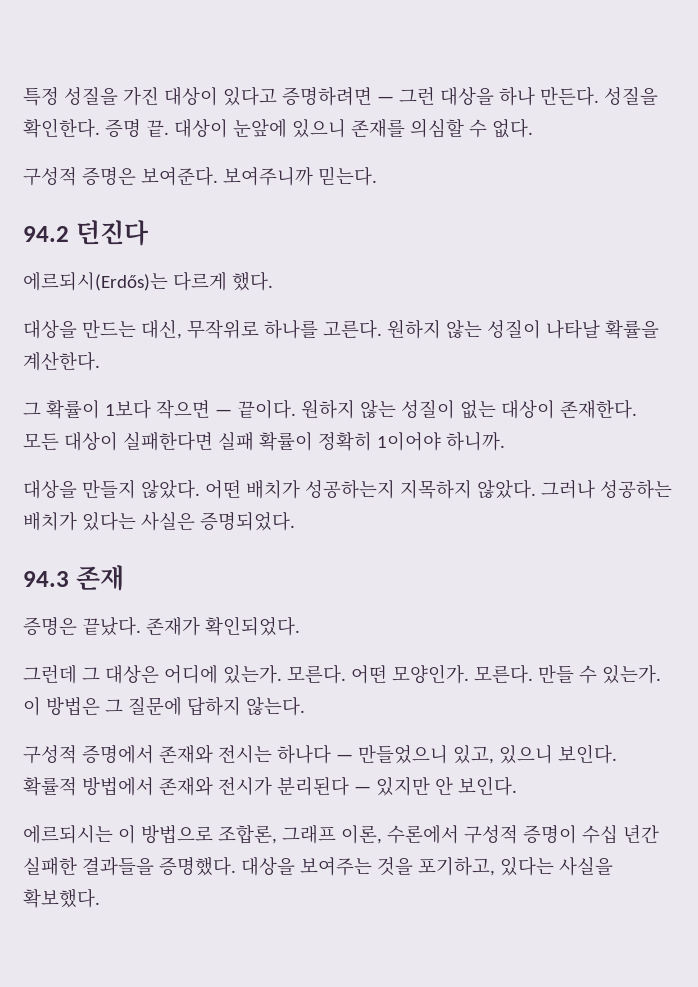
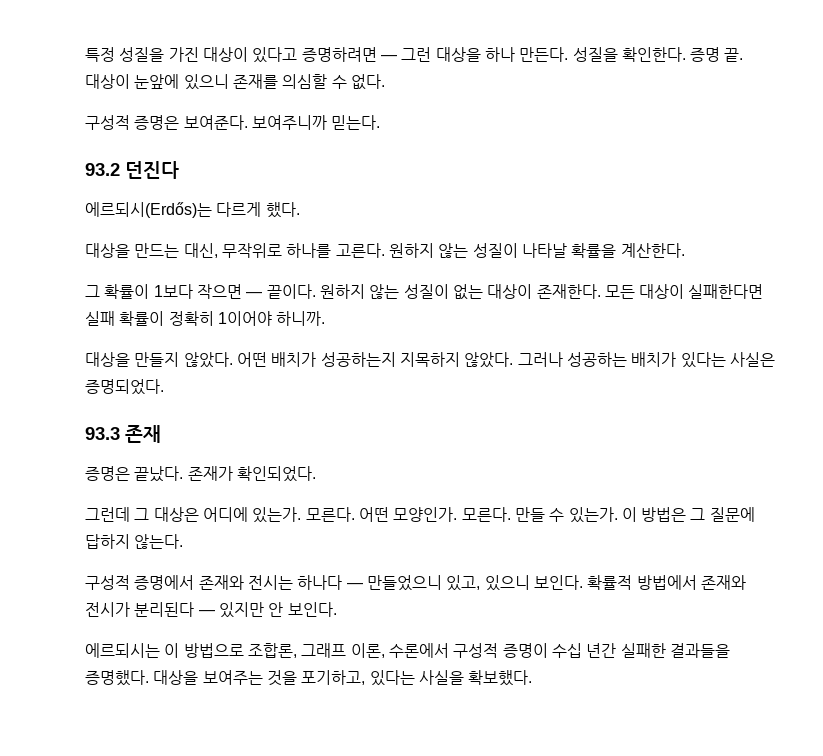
[23,226,69,242] 94.2 -> [85,163,120,176] 93.2
[23,571,69,587] 94.3 -> [85,427,120,440] 93.3

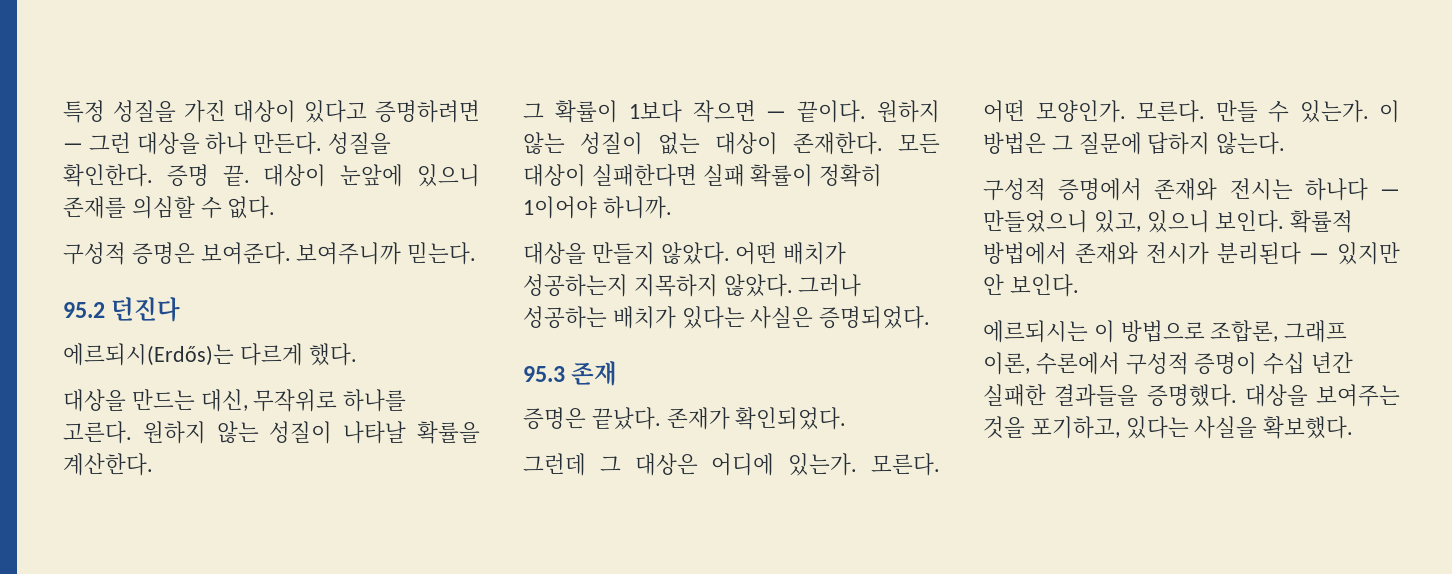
[85,163,120,176] 93.2 -> [63,302,105,318] 95.2
[85,427,120,440] 93.3 -> [523,366,565,382] 95.3

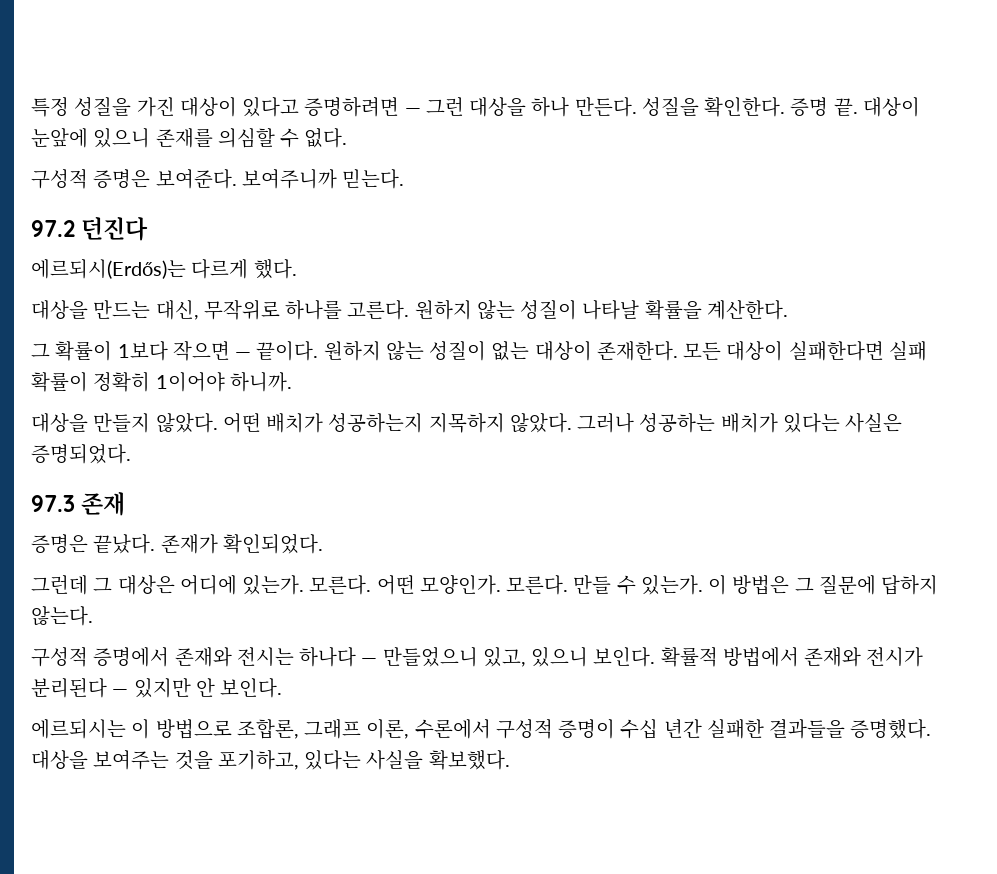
[63,302,105,318] 95.2 -> [31,220,75,237] 97.2
[523,366,565,382] 95.3 -> [31,495,75,512] 97.3

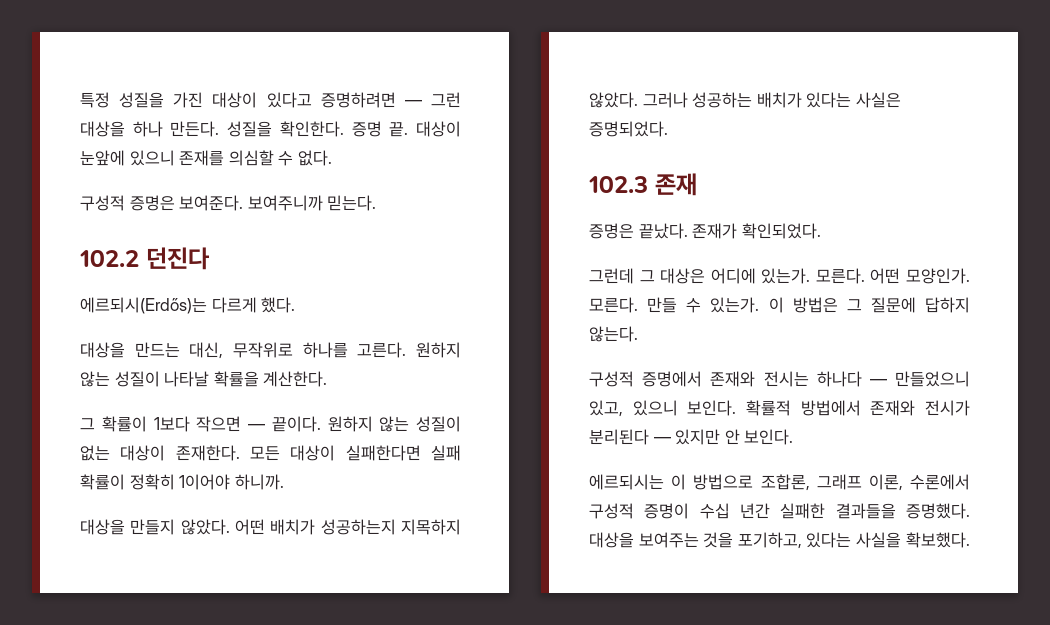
[31,220,75,237] 97.2 -> [79,250,139,267] 102.2
[31,495,75,512] 97.3 -> [588,176,648,193] 102.3

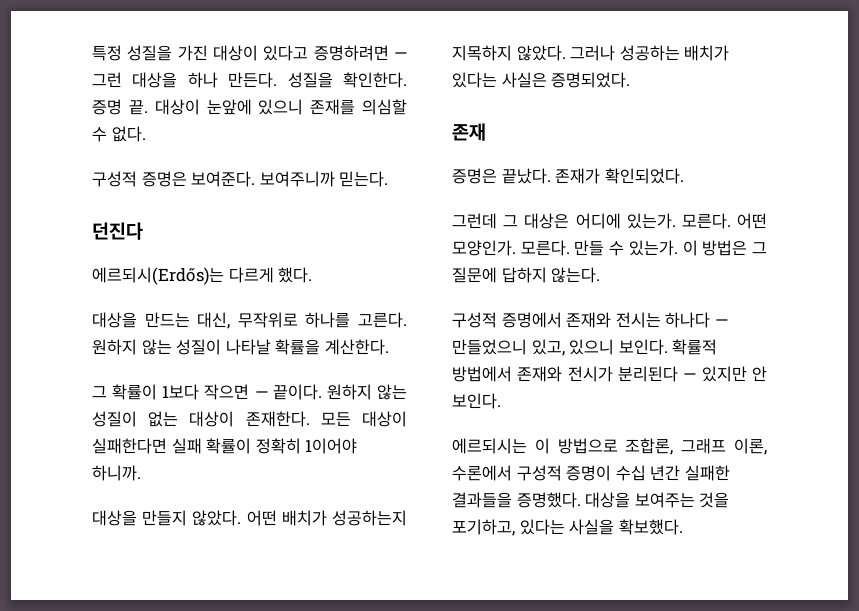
[79,250,139,267] 102.2 -> (389, 179) none
[588,176,648,193] 102.3 -> (631, 80) none

